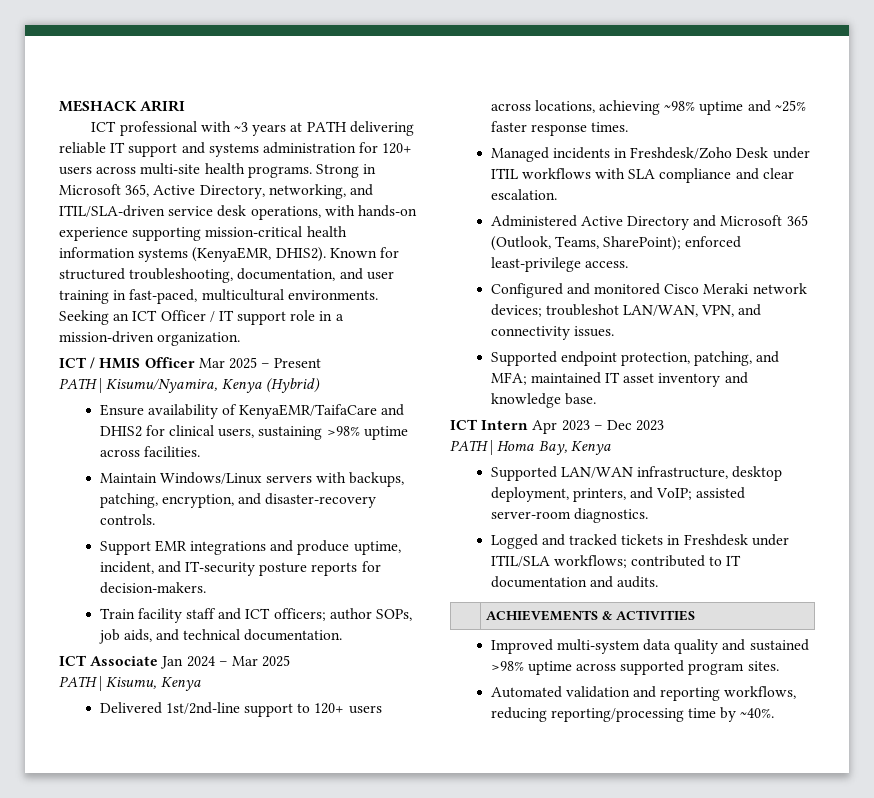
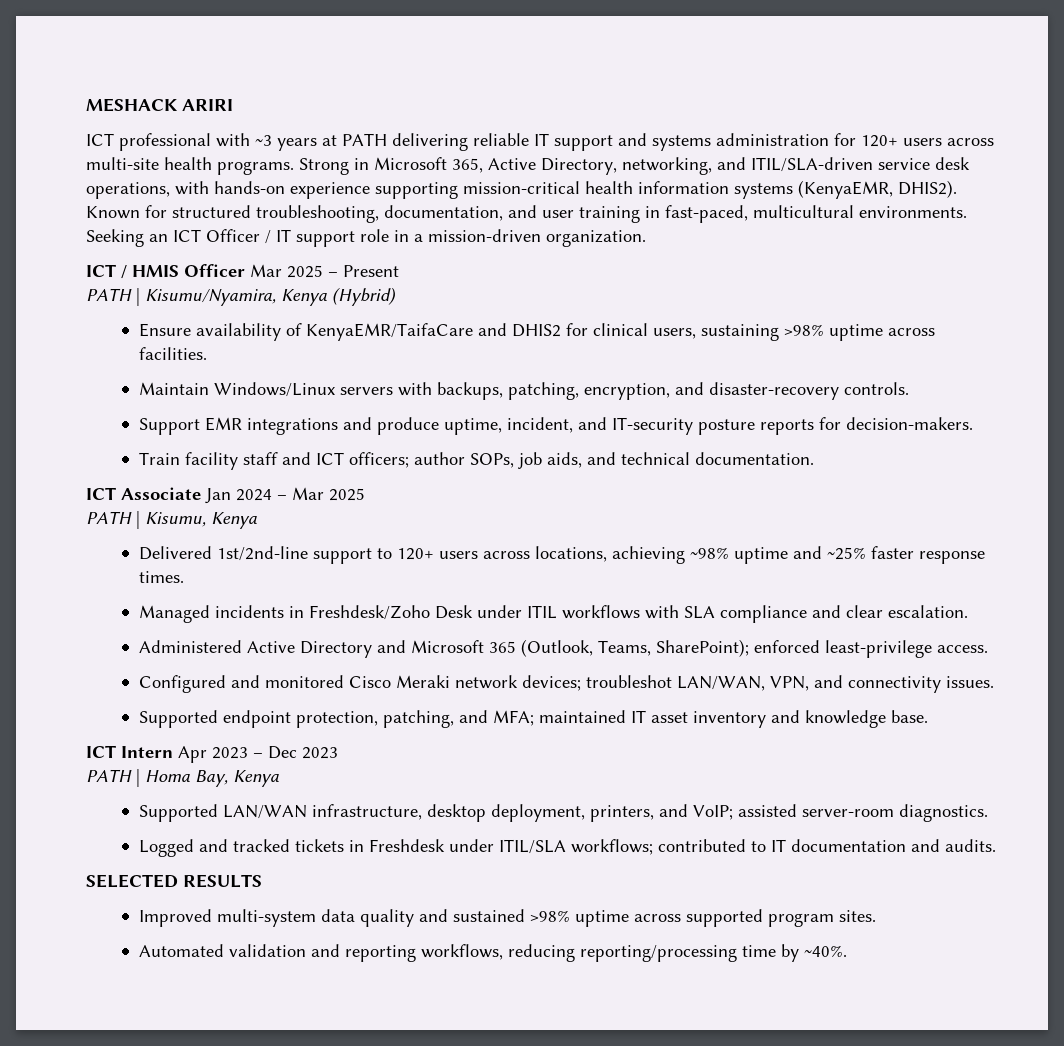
[486,610,696,621] // | ACHIEVEMENTS & ACTIVITIES -> [86,874,262,888] // SELECTED RESULTS

